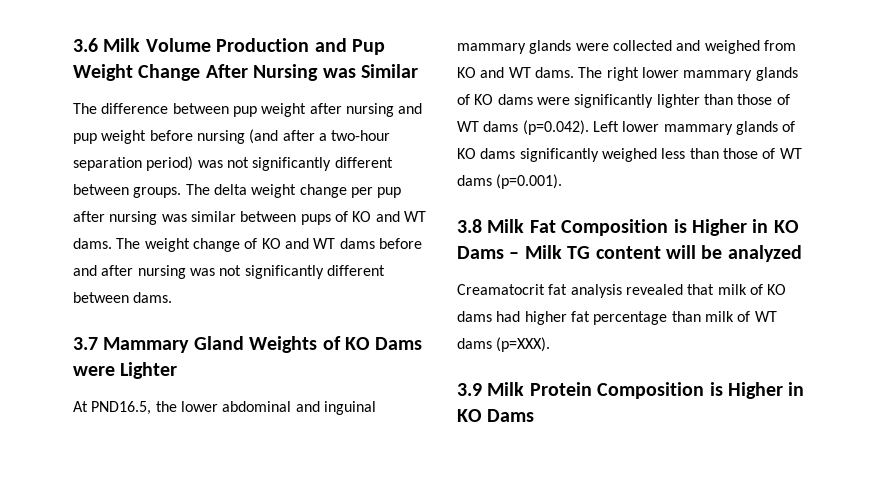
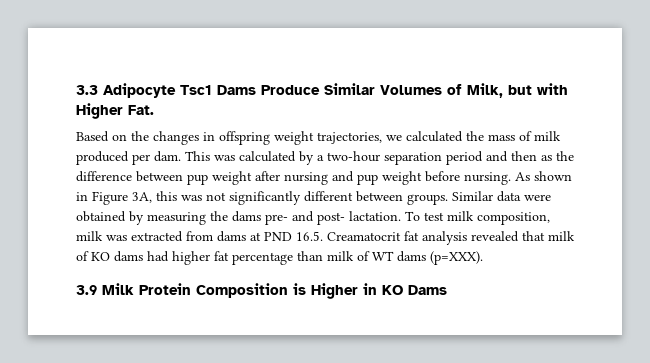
[73,38,385,55] [73,64,418,81] [73,103,97,114] 3.6 Milk Volume Production and Pup Weight Change After Nursing was Similar // The -> [76,83,568,98] [76,103,154,119] [76,131,561,145] [76,151,574,165] 3.3 Adipocyte Tsc1 Dams Produce Similar Volumes of Milk, but with Higher Fat. // Based on the changes in offspring weight trajectories, we calculated the mass of milk produced per dam. This was calculated by a two-hour separation period and then as the
[196,129,391,144] [73,156,194,171] nursing (and after a two-hour separation period) -> [464,171,572,185] [76,191,177,205] nursing. As shown in Figure 3A, this
[185,184,402,198] [73,211,426,225] [73,238,422,252] [73,265,385,279] [73,292,173,303] [73,336,423,353] [73,362,178,379] [73,401,376,415] [457,40,796,54] [457,67,798,81] [457,94,790,108] [457,120,796,135] [457,148,802,162] [457,174,563,189] [457,219,799,236] [457,245,802,262] The delta weight change per pup after nursing was similar between pups of KO and WT dams. The weight change of KO and WT dams before and after nursing was not significantly different between dams. // 3.7 Mammary Gland Weights of KO Dams were Lighter // At PND16.5, the lower abdominal and inguinal mammary glands were collected and weighed from KO and WT dams. The right lower mammary glands of KO dams were significantly lighter than those of WT dams (p=0.042). Left lower mammary glands of KO dams significantly weighed less than those of WT dams (p=0.001). // 3.8 Milk Fat Composition is Higher in KO Dams – Milk TG content will be analyzed // -> [452,191,551,202] [76,211,550,225] [76,231,323,242] Similar data were obtained by measuring the dams pre- and post- lactation. To test milk composition, milk was extracted from dams at PND 16.5.

